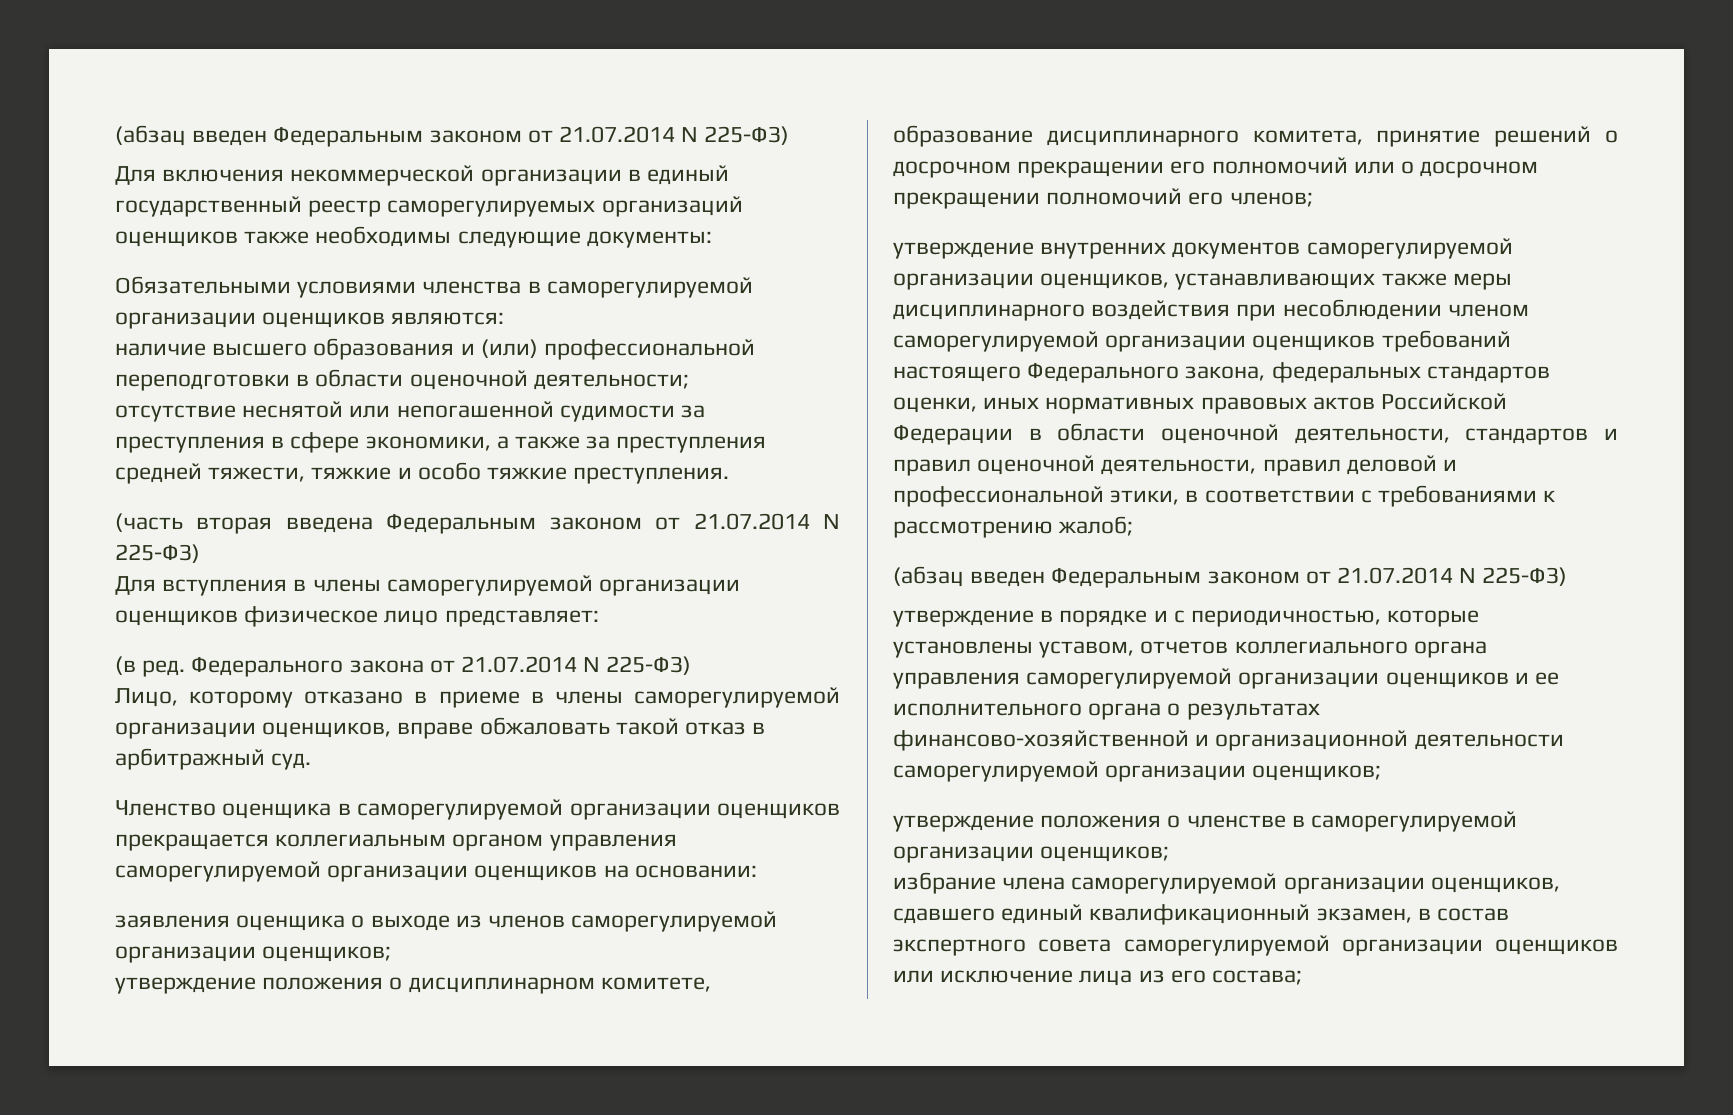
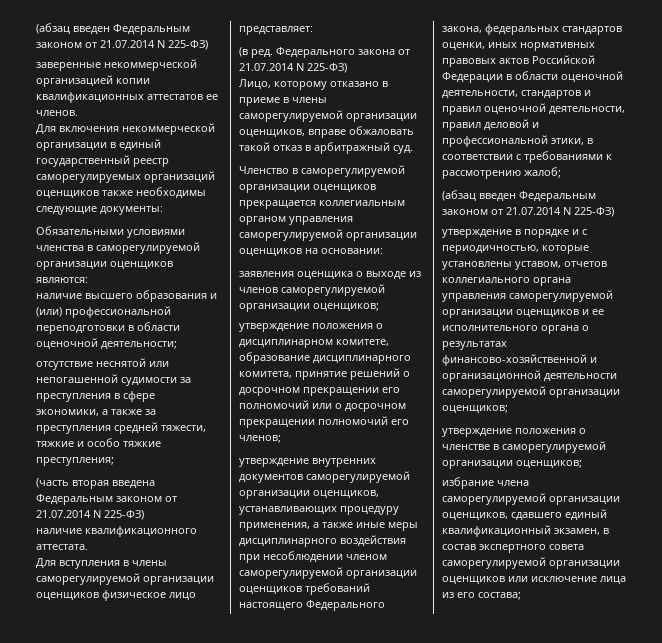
[115,125,790,147] (абзац введен Федеральным законом от 21.07.2014 N 225-ФЗ) -> [36,23,190,35] [36,40,208,50] [36,59,197,71] [36,75,150,87] [36,92,218,103] [36,110,78,116] (абзац введен Федеральным законом от 21.07.2014 N 225-ФЗ) // заверенные некоммерческой организацией копии квалификационных аттестатов ее членов.
[573,467,730,484] преступления. -> [36,457,114,466] преступления;
(200, 553) none -> [36,526,197,537] [36,544,88,550] // наличие квалификационного аттестата.
[222,803,332,819] оценщика -> (289, 170) none
[1381,273,1447,286] также -> [340,506,399,515] [239,522,385,531] процедуру применения, а также иные

